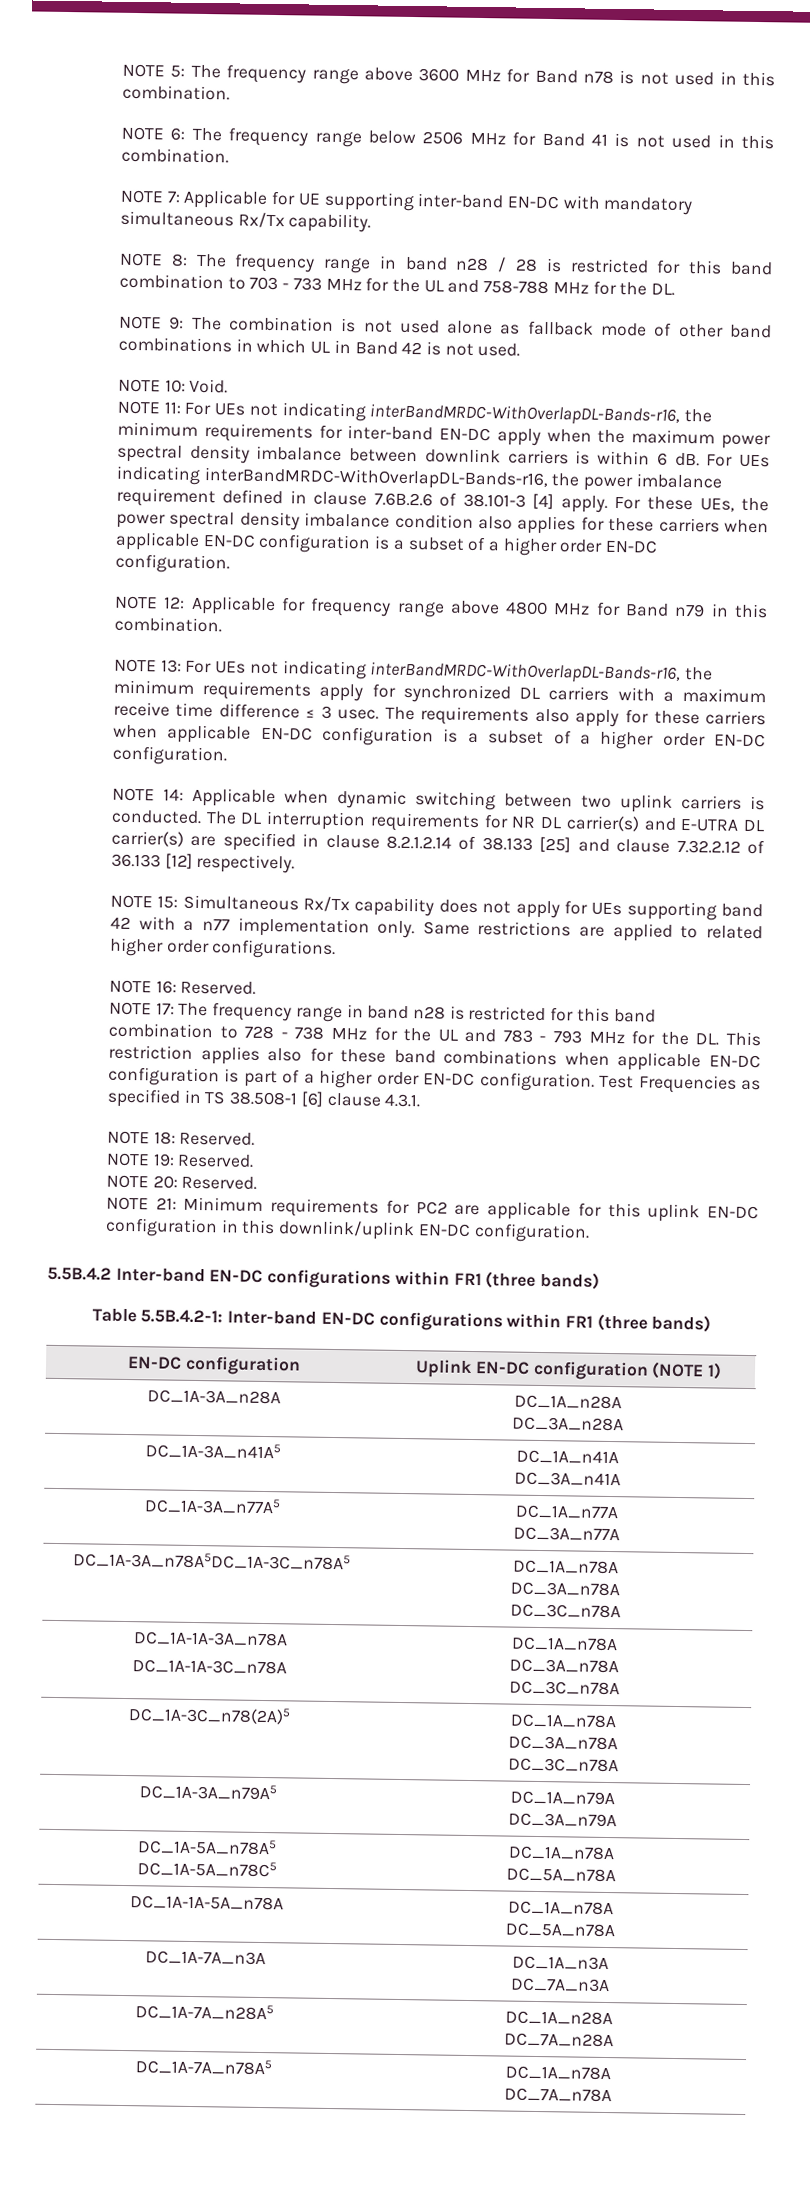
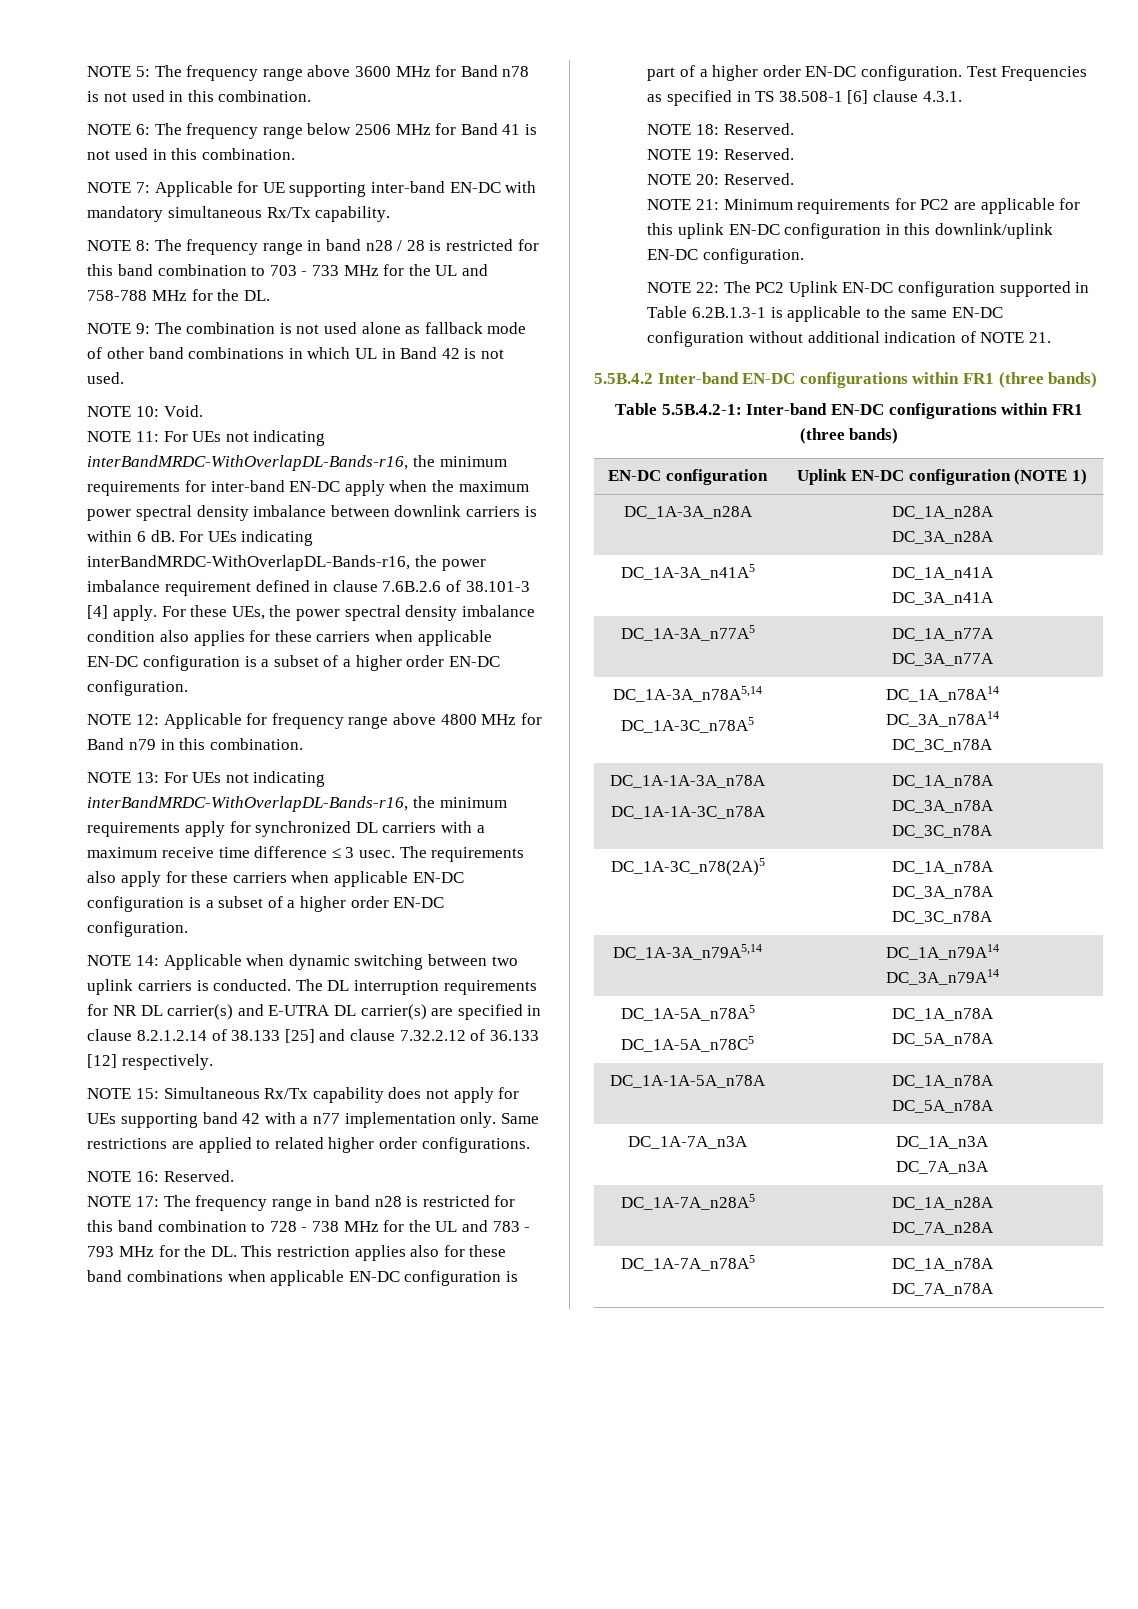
(590, 1233) none -> [647,281,1090,297] [647,306,1003,322] [647,331,1052,347] // NOTE 22: The PC2 Uplink EN-DC configuration supported in Table 6.2B.1.3-1 is applicable to the same EN-DC configuration without additional indication of NOTE 21.
[72,1551,351,1571] [513,1559,619,1575] [510,1581,620,1597] DC_1A-3A_n78A5DC_1A-3C_n78A5 | DC_1A_n78A // DC_3A_n78A -> [613,686,762,702] [621,717,754,733] [885,686,999,702] [885,711,999,727] DC_1A-3A_n78A5,14 // DC_1A-3C_n78A5 | DC_1A_n78A14 // DC_3A_n78A14
[138,1783,277,1801] [509,1790,615,1806] [507,1812,617,1828] DC_1A-3A_n79A5 | DC_1A_n79A // DC_3A_n79A -> [613,944,762,960] [885,944,999,960] [885,969,999,985] DC_1A-3A_n79A5,14 | DC_1A_n79A14 // DC_3A_n79A14

